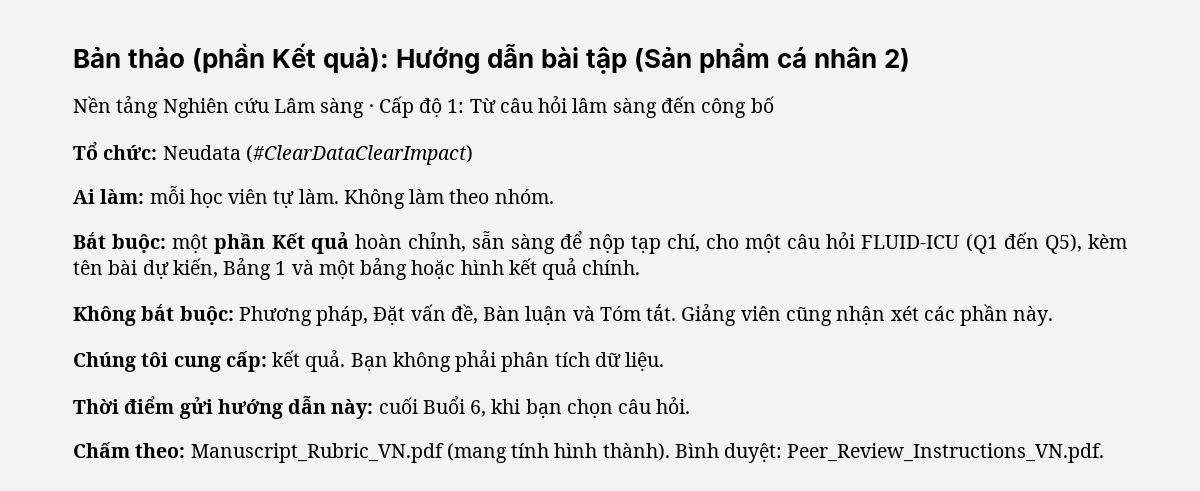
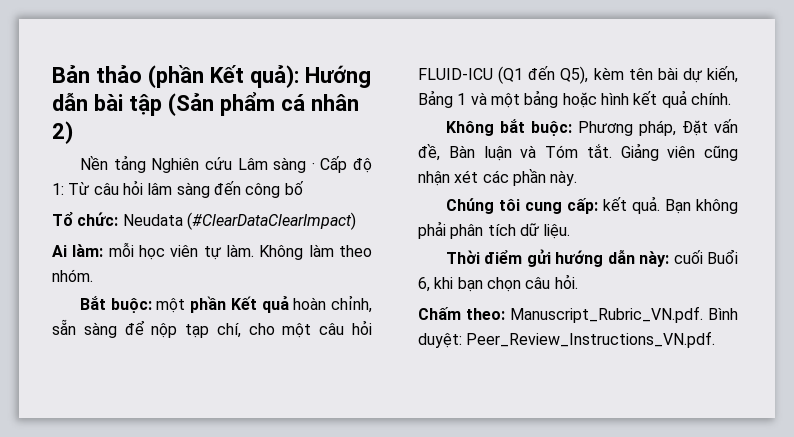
[190,443,670,463] Manuscript_Rubric_VN.pdf (mang tính hình thành). -> [510,306,703,323] Manuscript_Rubric_VN.pdf.

